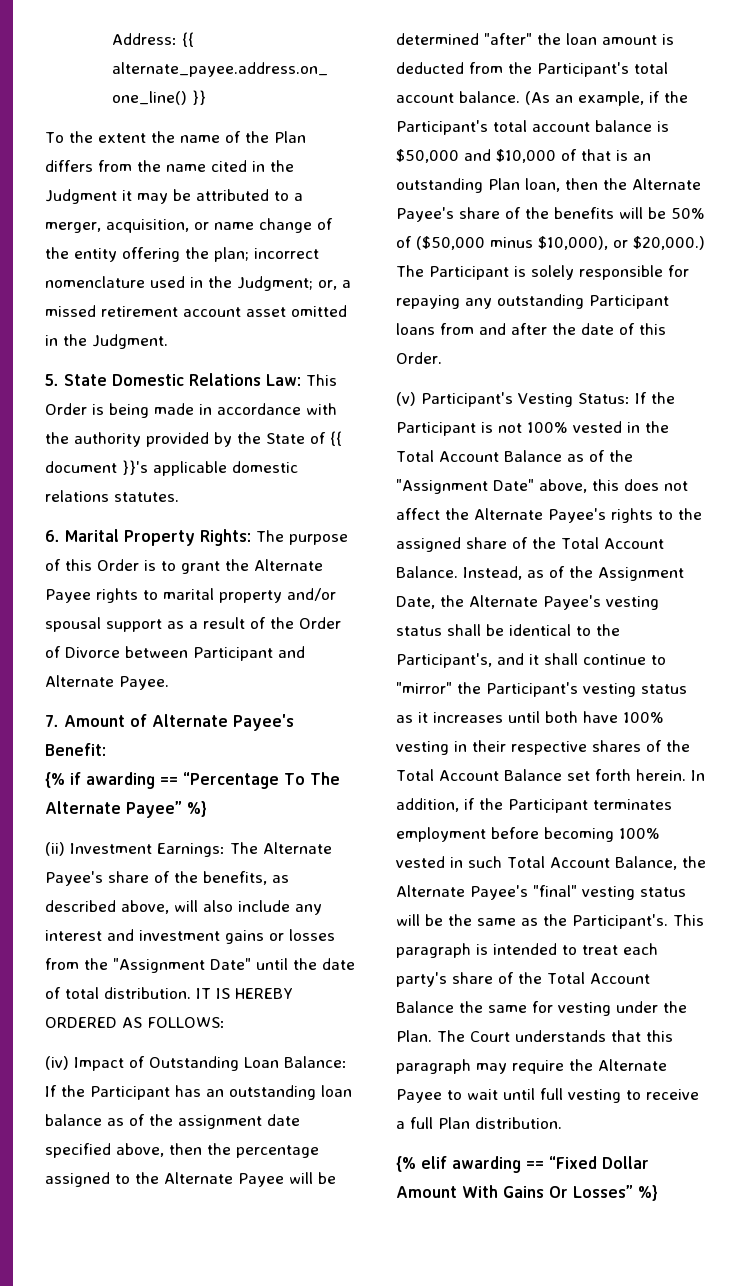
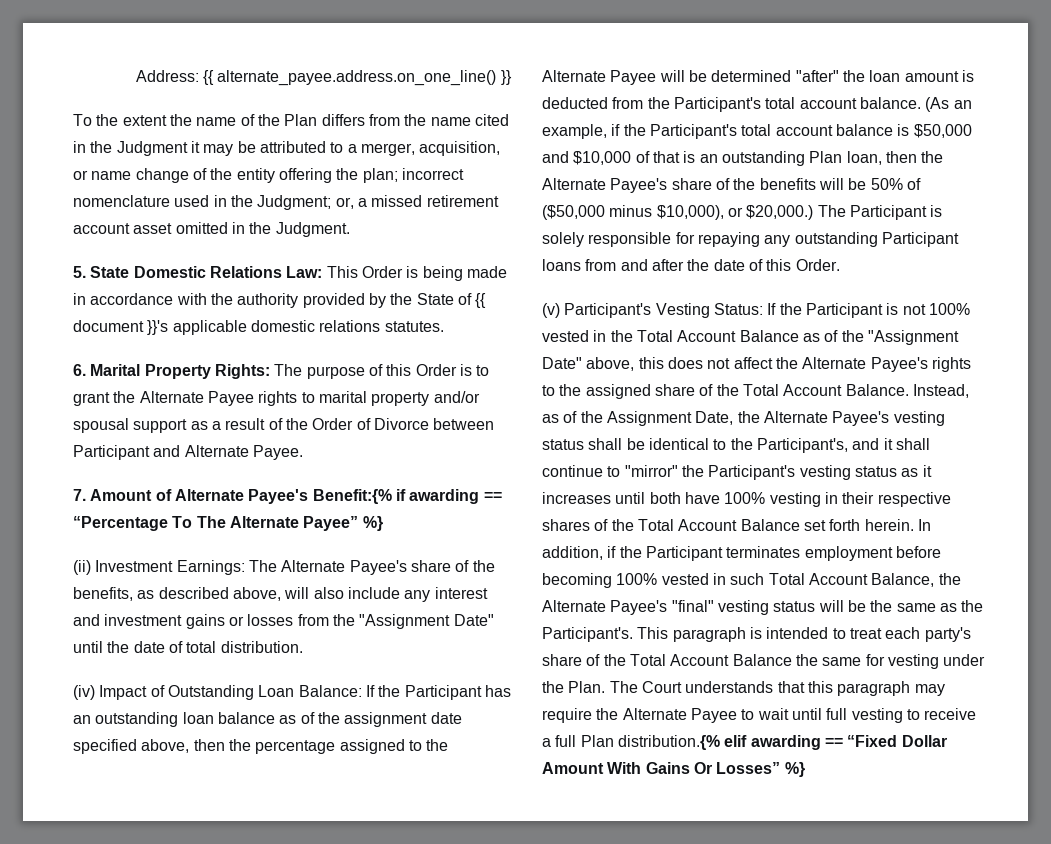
[45,743,106,756] [45,772,65,788] Benefit: // {% -> [312,489,392,504] Benefit:{%
[196,988,293,999] [45,1017,225,1028] IT IS HEREBY ORDERED AS FOLLOWS: -> (303, 647) none
[475,1117,562,1129] [396,1156,416,1172] distribution. // {% -> [617,735,720,750] distribution.{%

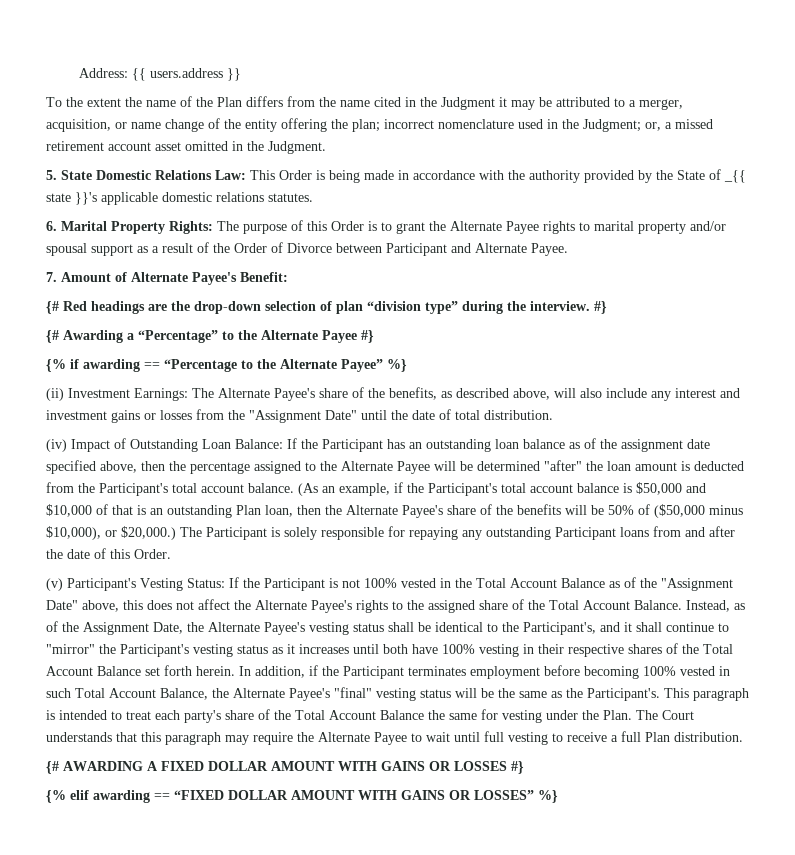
[217,70,497,86] alternate_payee.address.on_one_line() -> [149,68,223,78] users.address
[475,293,487,308] [73,320,144,332] {{ document -> [724,170,746,183] [46,193,71,202] _{{ state
[312,489,392,504] Benefit:{% -> [240,272,288,282] [46,301,607,314] [46,330,374,343] [46,359,66,372] Benefit: // {# Red headings are the drop-down selection of plan “division type” during the interview. #} // {# Awarding a “Percentage” to the Alternate Payee #} // {%
[172,516,226,528] To The -> [241,359,276,369] to the
[617,735,947,750] [542,762,781,774] distribution.{% elif awarding == “Fixed Dollar Amount With Gains Or Losses” -> [674,732,743,742] [46,761,524,774] [46,790,534,803] distribution. // {# AWARDING A FIXED DOLLAR AMOUNT WITH GAINS OR LOSSES #} // {% elif awarding == “FIXED DOLLAR AMOUNT WITH GAINS OR LOSSES”

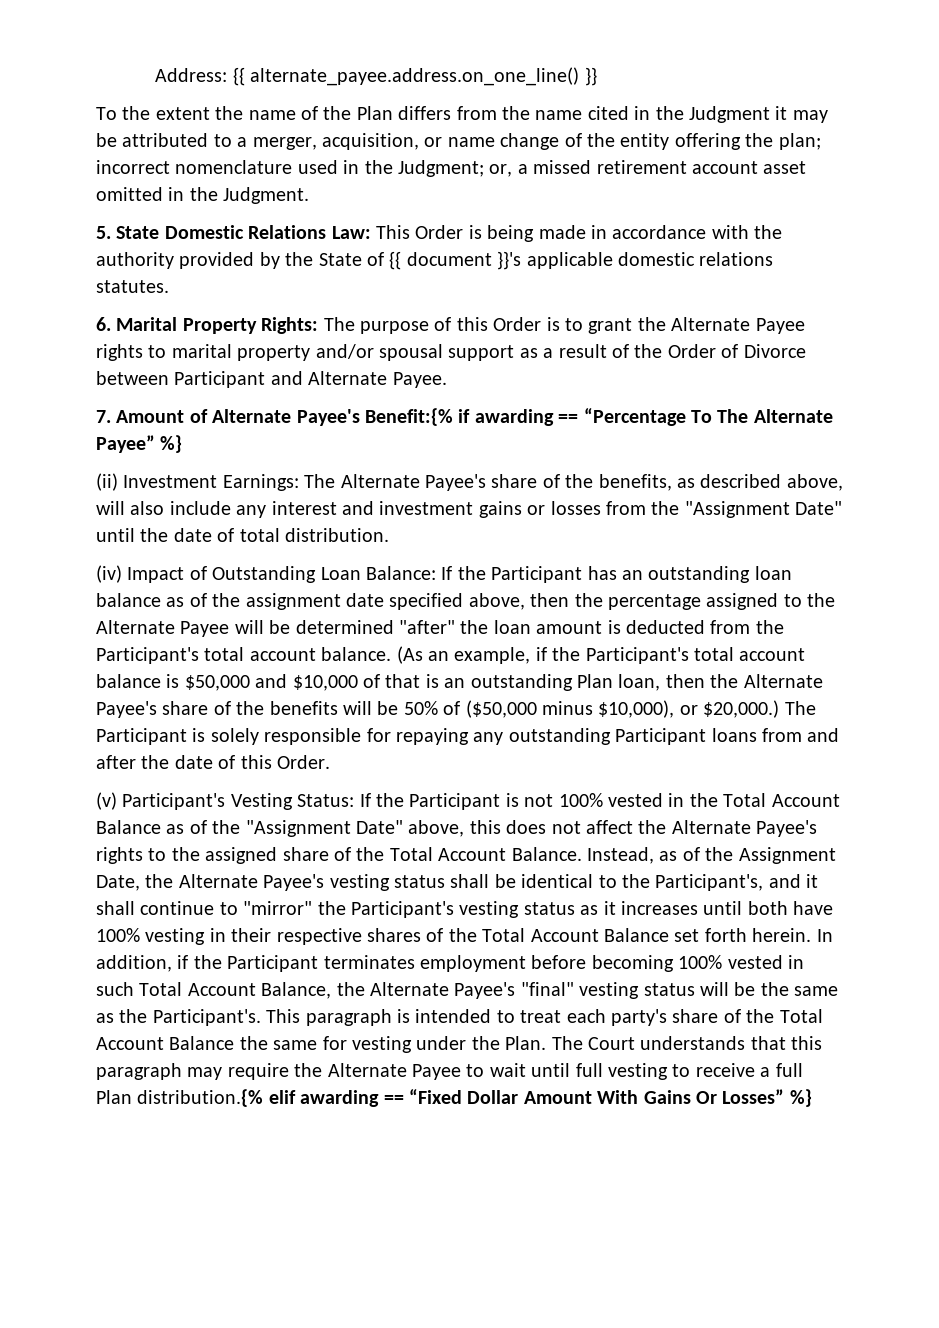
[149,68,223,78] users.address -> [250,67,580,86] alternate_payee.address.on_one_line()
[724,170,746,183] [46,193,71,202] _{{ state -> [389,251,492,270] {{ document
[240,272,288,282] [46,301,607,314] [46,330,374,343] [46,359,66,372] Benefit: // {# Red headings are the drop-down selection of plan “division type” during the interview. #} // {# Awarding a “Percentage” to the Alternate Payee #} // {% -> [365,408,453,426] Benefit:{%
[241,359,276,369] to the -> [690,409,749,423] To The
[674,732,743,742] [46,761,524,774] [46,790,534,803] distribution. // {# AWARDING A FIXED DOLLAR AMOUNT WITH GAINS OR LOSSES #} // {% elif awarding == “FIXED DOLLAR AMOUNT WITH GAINS OR LOSSES” -> [137,1089,785,1107] distribution.{% elif awarding == “Fixed Dollar Amount With Gains Or Losses”

